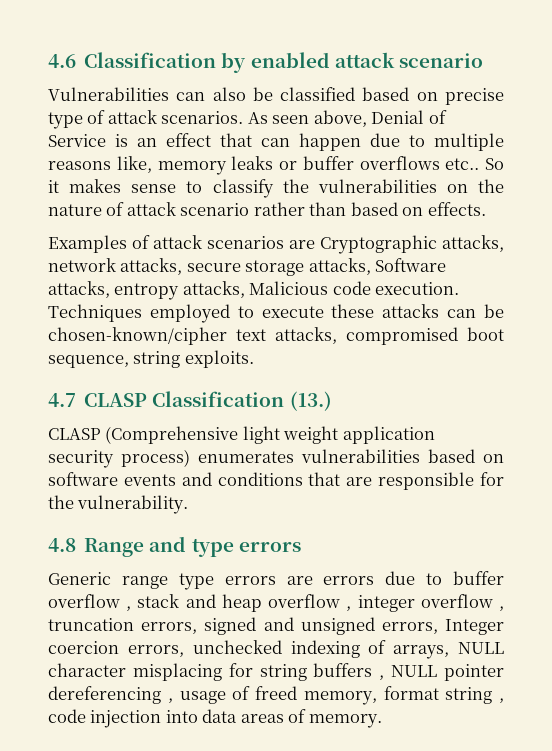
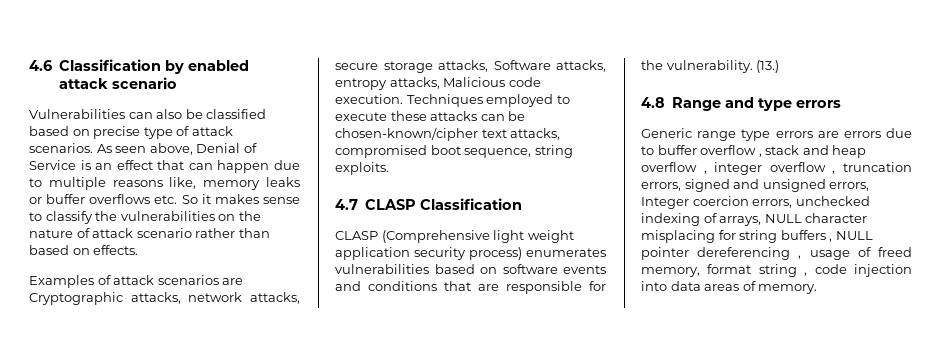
[445,158,480,170] etc.. -> [154,195,178,204] etc.
[289,391,332,411] (13.) -> (522, 204) none
(189, 504) none -> [756,60,780,73] (13.)

